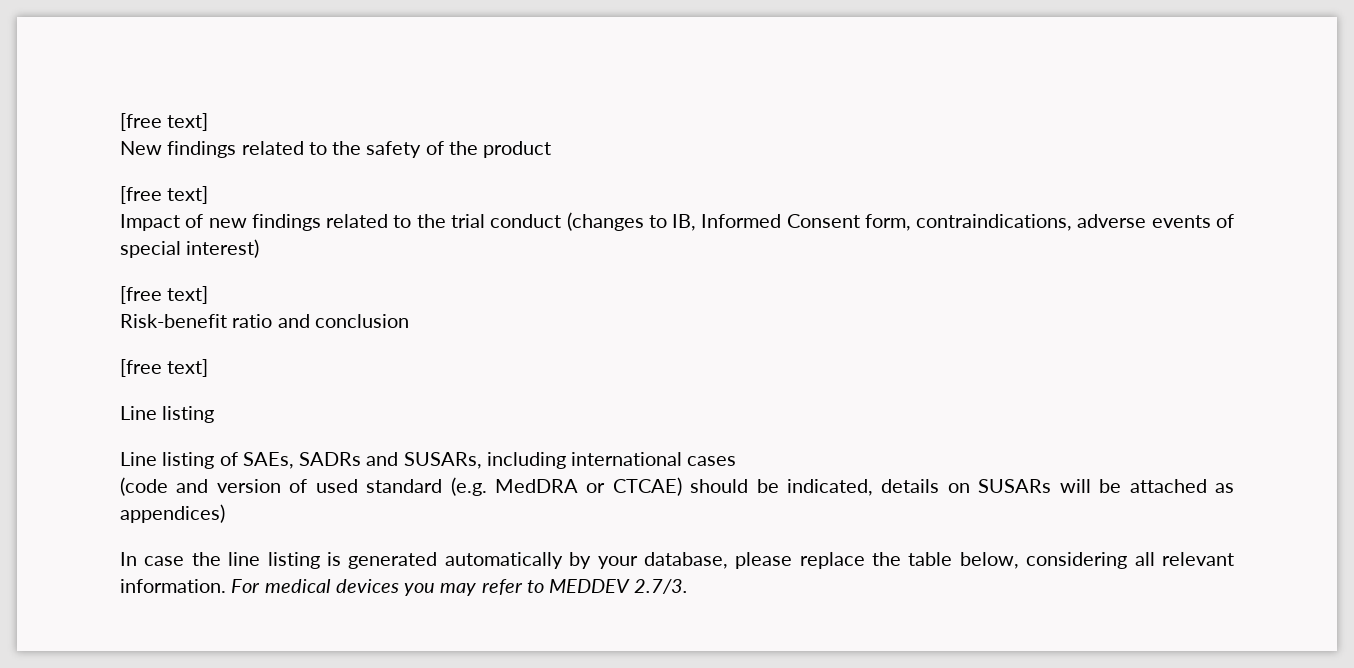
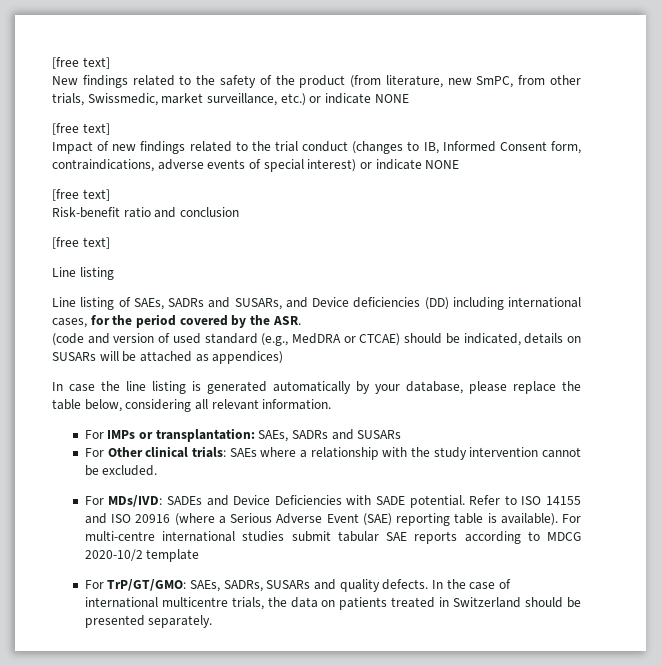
(552, 149) none -> [350,75,581,88] [52,93,409,106] (from literature, new SmPC, from other trials, Swissmedic, market surveillance, etc.) or indicate NONE
(260, 248) none -> [359,159,460,170] or indicate NONE
[486,452,737,469] including international cases -> [285,297,581,310] [52,314,301,328] and Device deficiencies (DD) including international cases, for the period covered by the ASR.
[450,477,487,496] (e.g. -> [261,333,289,346] (e.g.,
[231,579,689,596] For medical devices you may refer to MEDDEV 2.7/3. -> [84,428,402,442] [84,446,581,460] [84,465,158,476] [84,495,581,508] [84,513,581,526] [84,531,581,544] [84,549,200,562] [84,579,511,592] [84,597,581,610] [84,615,213,628] // For IMPs or transplantation: SAEs, SADRs and SUSARs // For Other clinical trials: SAEs where a relationship with the study intervention cannot be excluded. // For MDs/IVD: SADEs and Device Deficiencies with SADE potential. Refer to ISO 14155 and ISO 20916 (where a Serious Adverse Event (SAE) reporting table is available). For multi-centre international studies submit tabular SAE reports according to MDCG 2020-10/2 template // For TrP/GT/GMO: SAEs, SADRs, SUSARs and quality defects. In the case of international multicentre trials, the data on patients treated in Switzerland should be presented separately.

